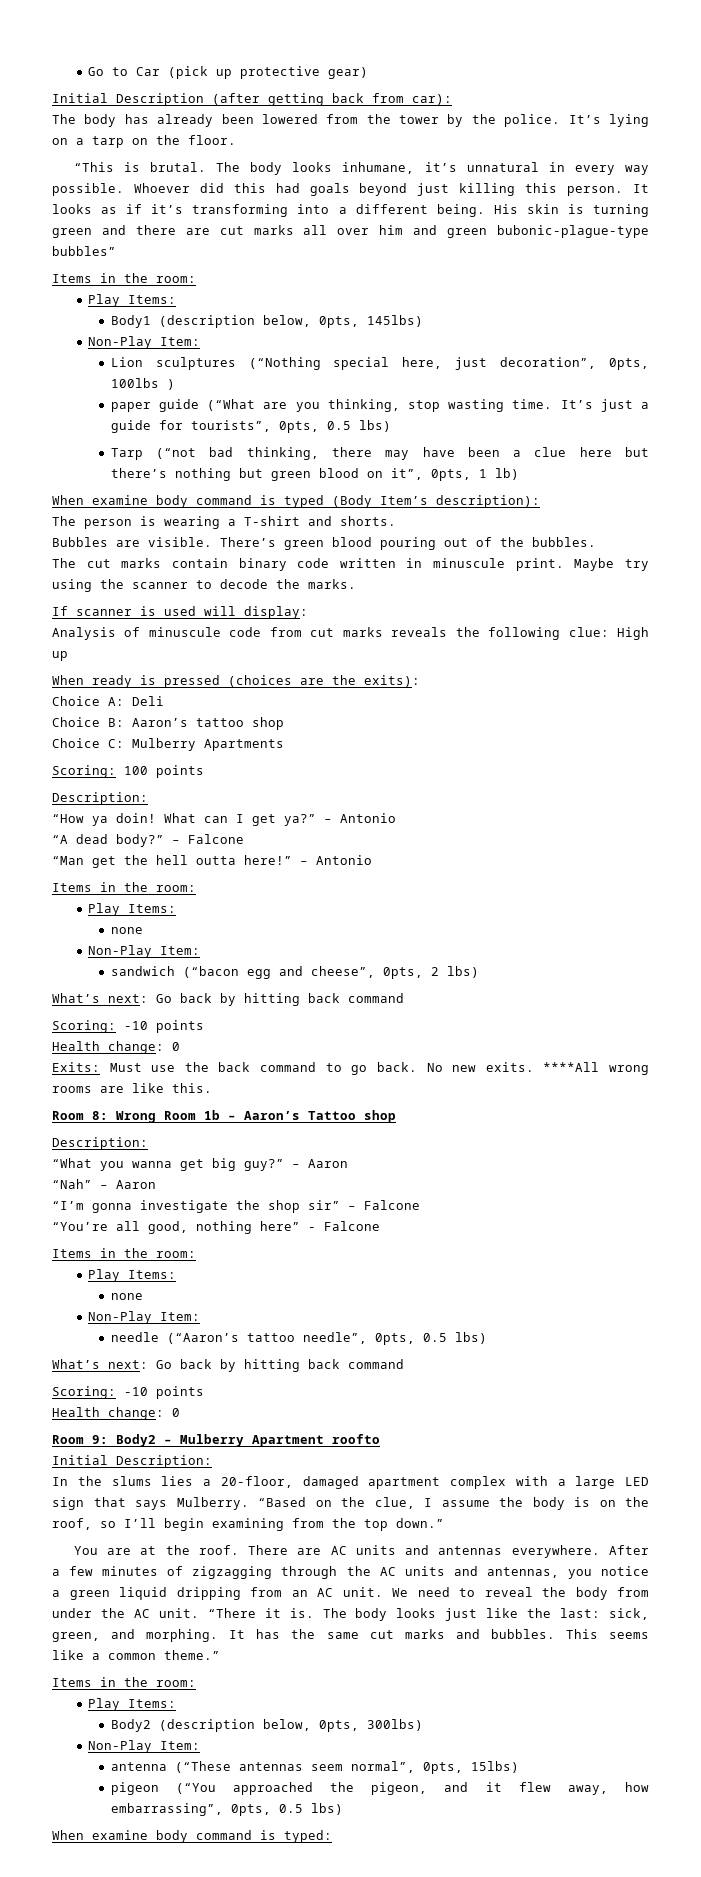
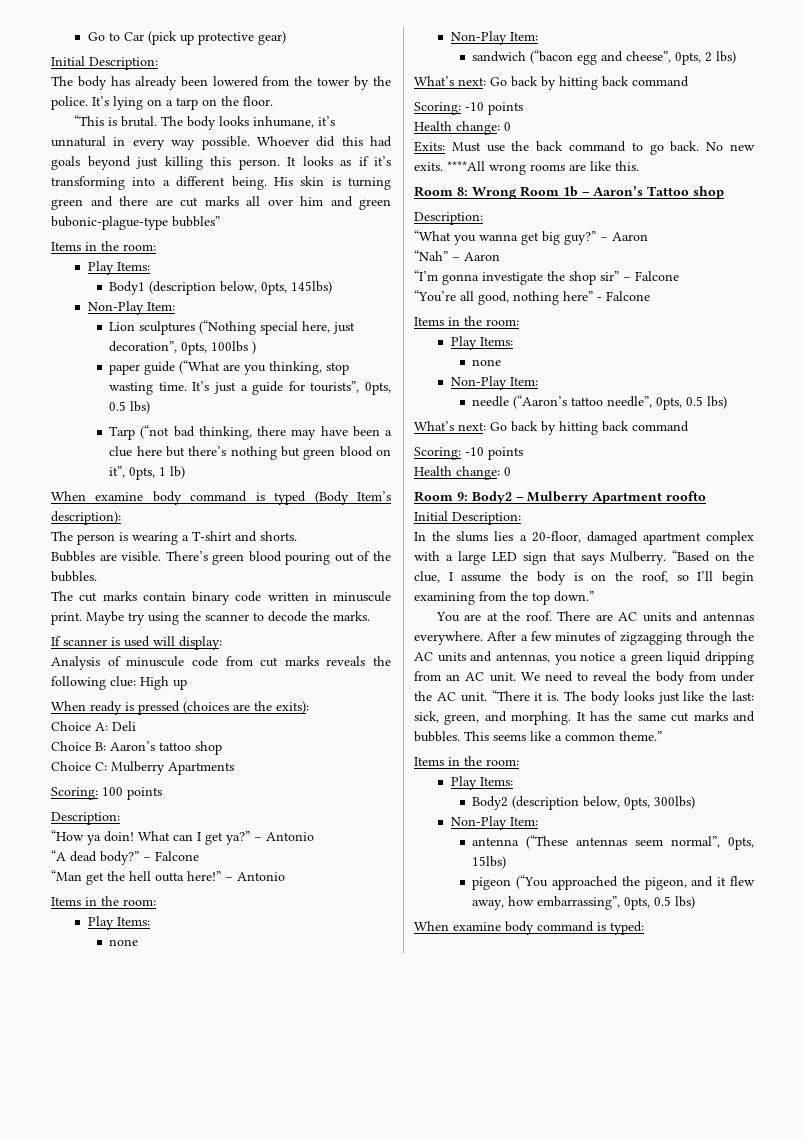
[116,93,452,106] Description (after getting back from car): -> [89,57,158,70] Description:

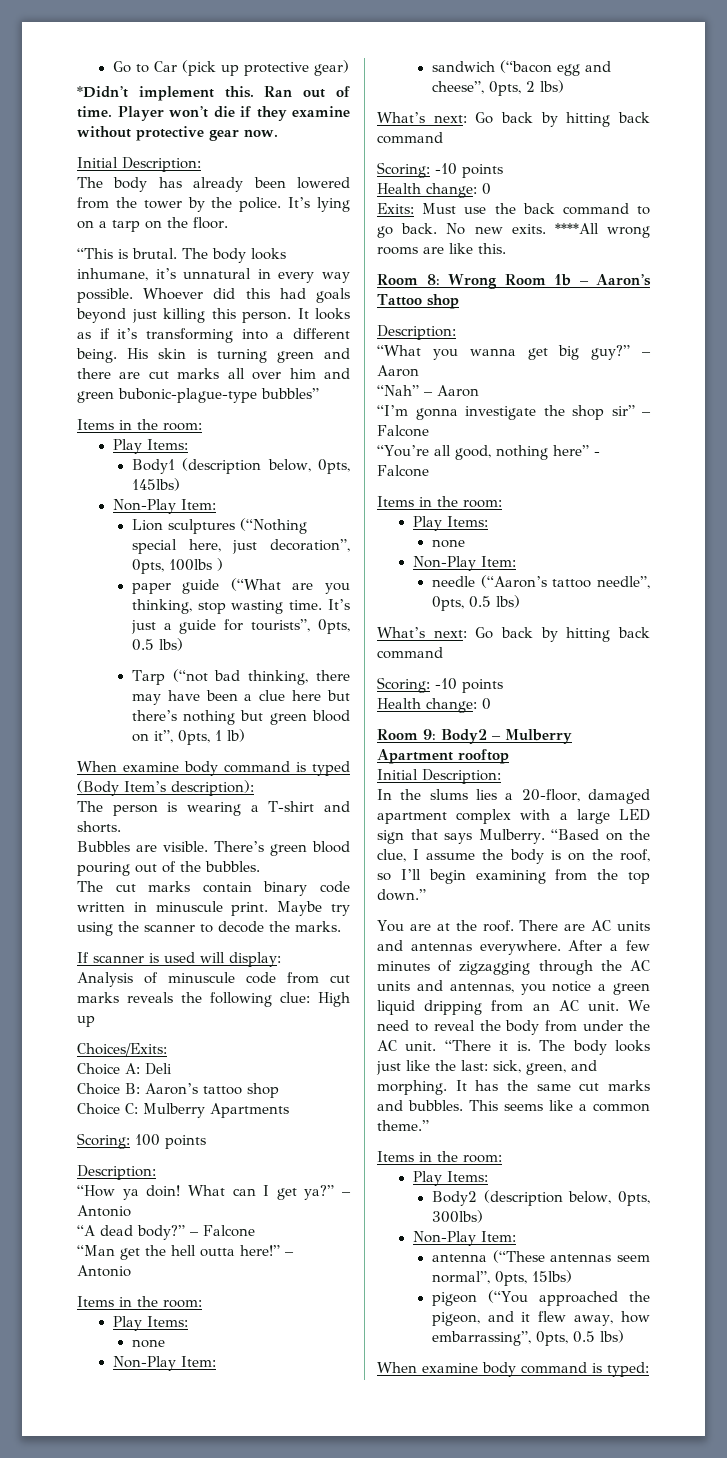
(286, 38) none -> [77,86,351,101] [77,106,350,121] [77,126,278,141] // *Didn’t implement this. Ran out of time. Player won’t die if they examine without protective gear now.
[51,701,309,715] When ready is pressed (choices are the exits): -> [77,1043,167,1056] Choices/Exits:
[666,491,706,501] roofto -> [458,749,509,764] rooftop

